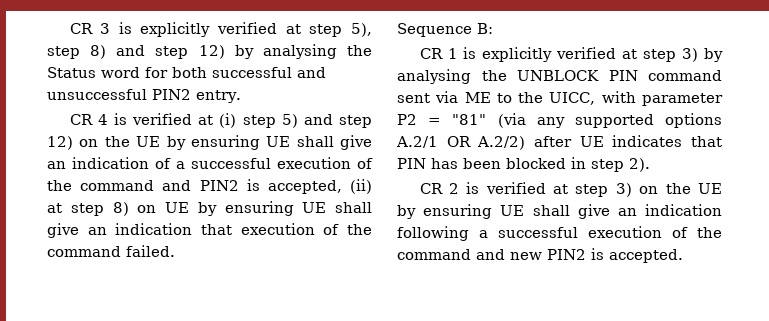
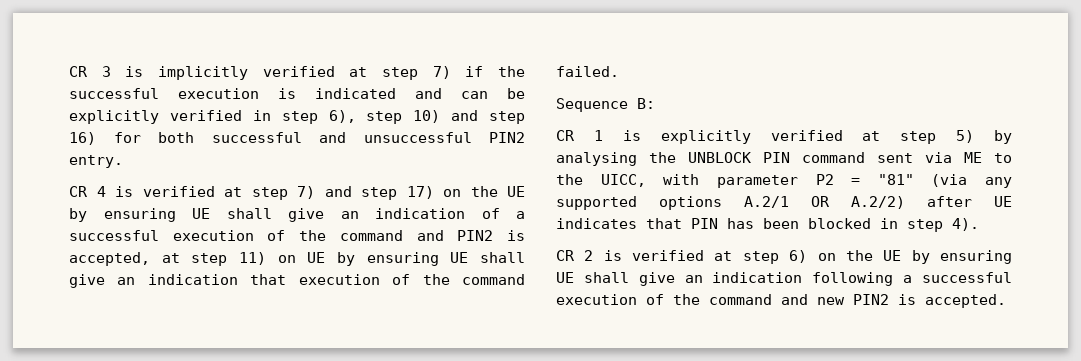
[140,22,372,37] [47,44,372,59] [47,67,140,78] explicitly verified at step 5), step 8) and step 12) by analysing the Status word -> [158,66,525,80] [69,88,525,99] [69,110,525,124] [69,132,96,145] implicitly verified at step 7) if the successful execution is indicated and can be explicitly verified in step 6), step 10) and step 16)
[219,113,372,128] [47,136,73,150] (i) step 5) and step 12) -> [251,186,434,200] step 7) and step 17)
[349,179,372,194] [47,202,129,216] (ii) at step 8) -> [161,252,266,266] at step 11)
[682,48,699,62] 3) -> [956,130,975,143] 5)
[629,158,650,172] 2). -> [952,218,979,231] 4).
[615,183,632,197] 3) -> [789,250,808,263] 6)

